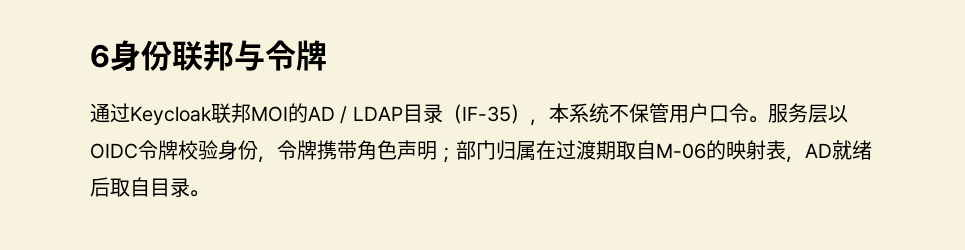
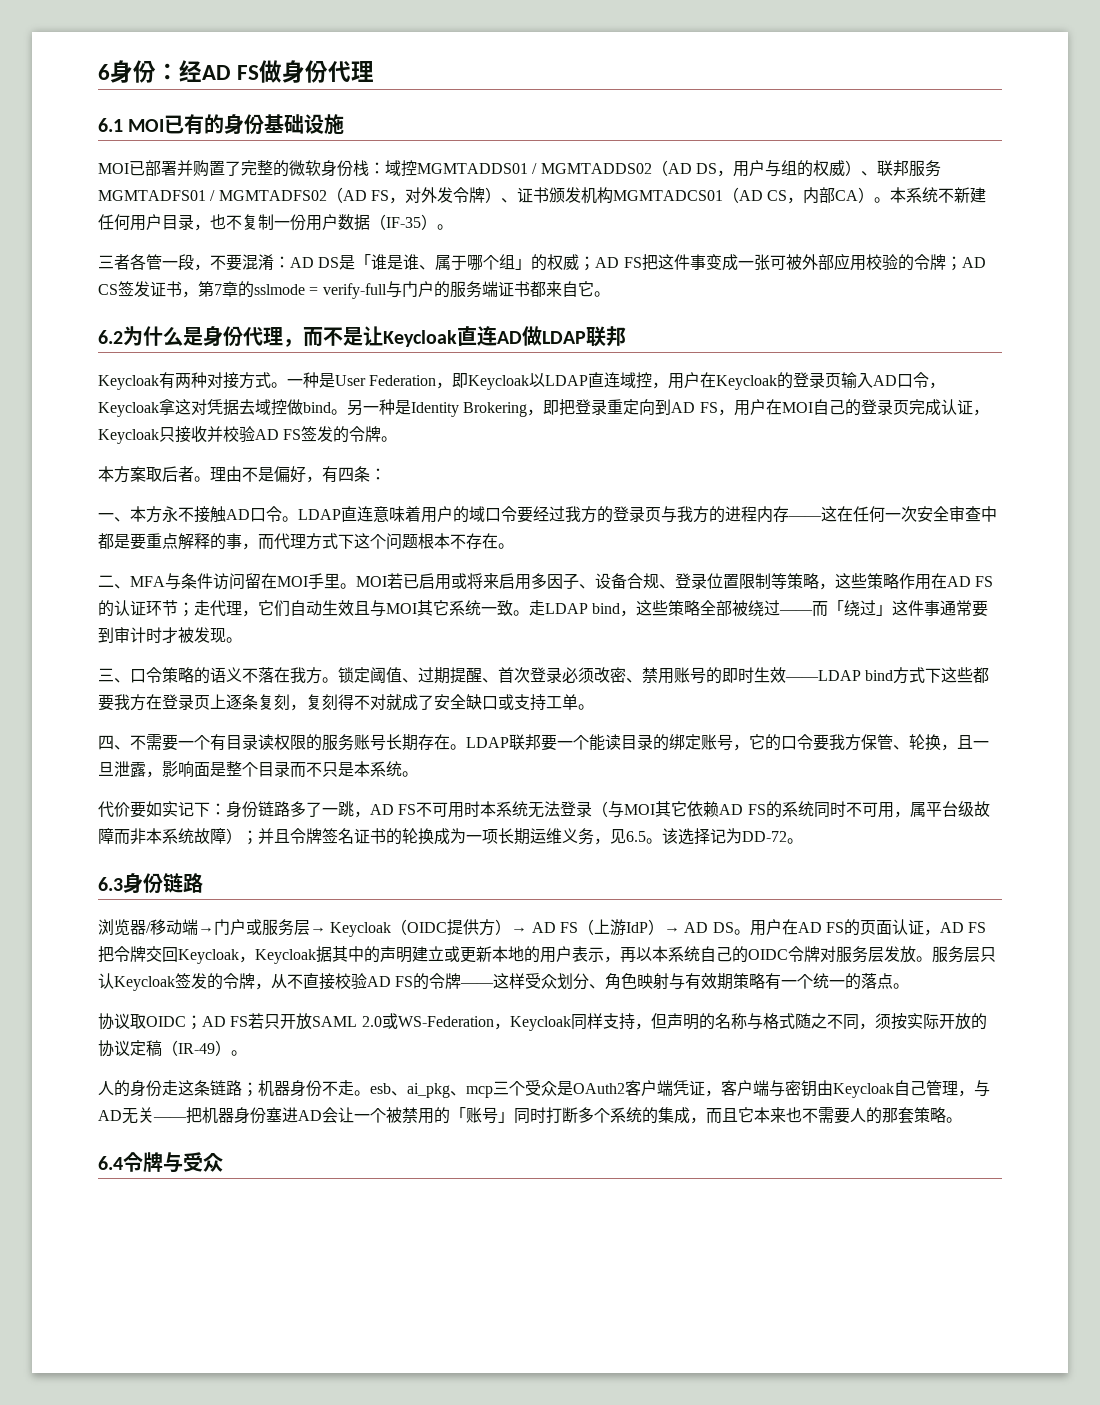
[172,40,327,71] [90,103,848,126] [90,140,872,163] [90,177,209,197] 联邦与令牌 // 通过Keycloak联邦MOI的AD / LDAP目录（IF-35），本系统不保管用户口令。服务层以OIDC令牌校验身份，令牌携带角色声明；部门归属在过渡期取自M-06的映射表，AD就绪后取自目录。 -> [156,60,375,83] [98,114,345,135] [98,160,941,177] [98,187,987,204] [98,214,453,231] [98,253,986,271] [98,281,610,299] [98,326,626,347] [98,372,946,390] [98,399,989,417] [98,426,398,444] [98,466,386,483] [98,506,997,523] [98,533,514,550] [98,573,994,590] [98,600,989,617] [98,627,242,643] [98,667,990,684] [98,694,594,711] [98,734,989,751] [98,761,418,778] [98,801,990,818] [98,828,803,845] [98,873,203,894] [98,919,987,937] [98,946,996,964] [98,973,910,991] [98,1013,987,1031] [98,1040,247,1057] [98,1080,990,1098] [98,1107,962,1124] [98,1152,223,1173] ：经AD FS做身份代理 // 6.1 MOI已有的身份基础设施 // MOI已部署并购置了完整的微软身份栈：域控MGMTADDS01 / MGMTADDS02（AD DS，用户与组的权威）、联邦服务MGMTADFS01 / MGMTADFS02（AD FS，对外发令牌）、证书颁发机构MGMTADCS01（AD CS，内部CA）。本系统不新建任何用户目录，也不复制一份用户数据（IF-35）。 // 三者各管一段，不要混淆：AD DS是「谁是谁、属于哪个组」的权威；AD FS把这件事变成一张可被外部应用校验的令牌；AD CS签发证书，第7章的sslmode = verify-full与门户的服务端证书都来自它。 // 6.2为什么是身份代理，而不是让Keycloak直连AD做LDAP联邦 // Keycloak有两种对接方式。一种是User Federation，即Keycloak以LDAP直连域控，用户在Keycloak的登录页输入AD口令，Keycloak拿这对凭据去域控做bind。另一种是Identity Brokering，即把登录重定向到AD FS，用户在MOI自己的登录页完成认证，Keycloak只接收并校验AD FS签发的令牌。 // 本方案取后者。理由不是偏好，有四条： // 一、本方永不接触AD口令。LDAP直连意味着用户的域口令要经过我方的登录页与我方的进程内存——这在任何一次安全审查中都是要重点解释的事，而代理方式下这个问题根本不存在。 // 二、MFA与条件访问留在MOI手里。MOI若已启用或将来启用多因子、设备合规、登录位置限制等策略，这些策略作用在AD FS的认证环节；走代理，它们自动生效且与MOI其它系统一致。走LDAP bind，这些策略全部被绕过——而「绕过」这件事通常要到审计时才被发现。 // 三、口令策略的语义不落在我方。锁定阈值、过期提醒、首次登录必须改密、禁用账号的即时生效——LDAP bind方式下这些都要我方在登录页上逐条复刻，复刻得不对就成了安全缺口或支持工单。 // 四、不需要一个有目录读权限的服务账号长期存在。LDAP联邦要一个能读目录的绑定账号，它的口令要我方保管、轮换，且一旦泄露，影响面是整个目录而不只是本系统。 // 代价要如实记下：身份链路多了一跳，AD FS不可用时本系统无法登录（与MOI其它依赖AD FS的系统同时不可用，属平台级故障而非本系统故障）；并且令牌签名证书的轮换成为一项长期运维义务，见6.5。该选择记为DD-72。 // 6.3身份链路 // 浏览器/移动端→门户或服务层→ Keycloak（OIDC提供方）→ AD FS（上游IdP）→ AD DS。用户在AD FS的页面认证，AD FS把令牌交回Keycloak，Keycloak据其中的声明建立或更新本地的用户表示，再以本系统自己的OIDC令牌对服务层发放。服务层只认Keycloak签发的令牌，从不直接校验AD FS的令牌——这样受众划分、角色映射与有效期策略有一个统一的落点。 // 协议取OIDC；AD FS若只开放SAML 2.0或WS-Federation，Keycloak同样支持，但声明的名称与格式随之不同，须按实际开放的协议定稿（IR-49）。 // 人的身份走这条链路；机器身份不走。esb、ai_pkg、mcp三个受众是OAuth2客户端凭证，客户端与密钥由Keycloak自己管理，与AD无关——把机器身份塞进AD会让一个被禁用的「账号」同时打断多个系统的集成，而且它本来也不需要人的那套策略。 // 6.4令牌与受众

